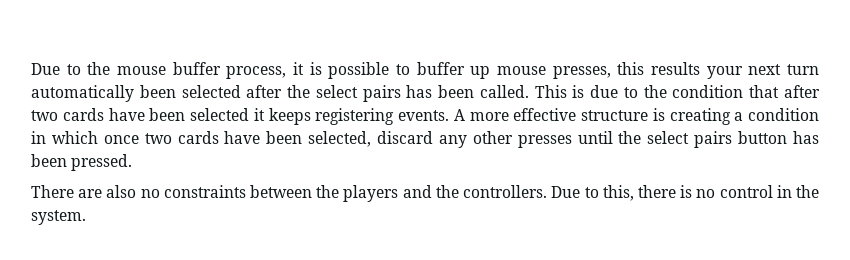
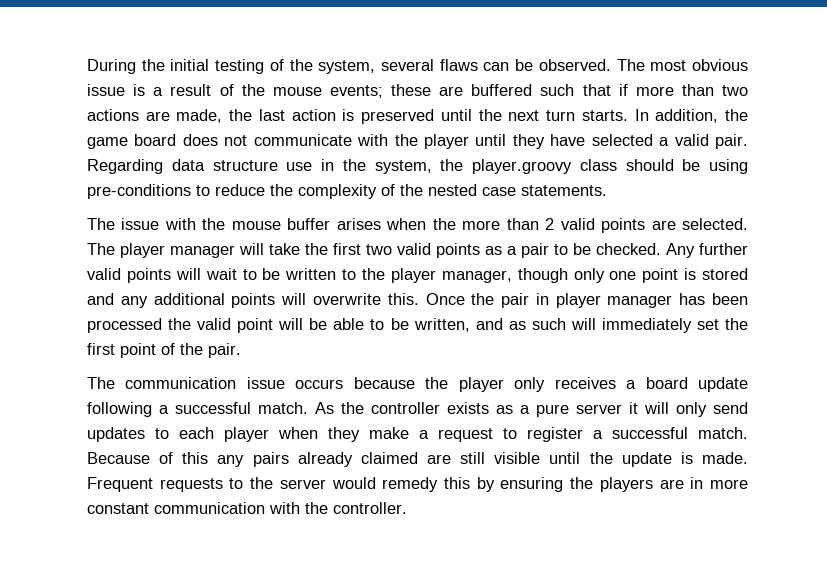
[31,62,819,79] [31,85,820,102] [31,108,819,125] [31,131,819,148] [31,154,133,171] [31,185,820,202] [31,210,86,225] Due to the mouse buffer process, it is possible to buffer up mouse presses, this results your next turn automatically been selected after the select pairs has been called. This is due to the condition that after two cards have been selected it keeps registering events. A more effective structure is creating a condition in which once two cards have been selected, discard any other presses until the select pairs button has been pressed. // There are also no constraints between the players and the controllers. Due to this, there is no control in the system. -> [87,59,748,74] [87,84,748,98] [87,109,749,124] [87,134,749,149] [87,159,748,174] [87,184,607,199] [87,218,748,233] [87,243,748,258] [87,268,748,283] [87,293,749,308] [87,318,748,333] [87,343,241,358] [87,377,748,392] [87,402,748,417] [87,427,748,442] [87,452,748,467] [87,477,748,492] [87,502,407,514] During the initial testing of the system, several flaws can be observed. The most obvious issue is a result of the mouse events; these are buffered such that if more than two actions are made, the last action is preserved until the next turn starts. In addition, the game board does not communicate with the player until they have selected a valid pair. Regarding data structure use in the system, the player.groovy class should be using pre-conditions to reduce the complexity of the nested case statements. // The issue with the mouse buffer arises when the more than 2 valid points are selected. The player manager will take the first two valid points as a pair to be checked. Any further valid points will wait to be written to the player manager, though only one point is stored and any additional points will overwrite this. Once the pair in player manager has been processed the valid point will be able to be written, and as such will immediately set the first point of the pair. // The communication issue occurs because the player only receives a board update following a successful match. As the controller exists as a pure server it will only send updates to each player when they make a request to register a successful match. Because of this any pairs already claimed are still visible until the update is made. Frequent requests to the server would remedy this by ensuring the players are in more constant communication with the controller.

